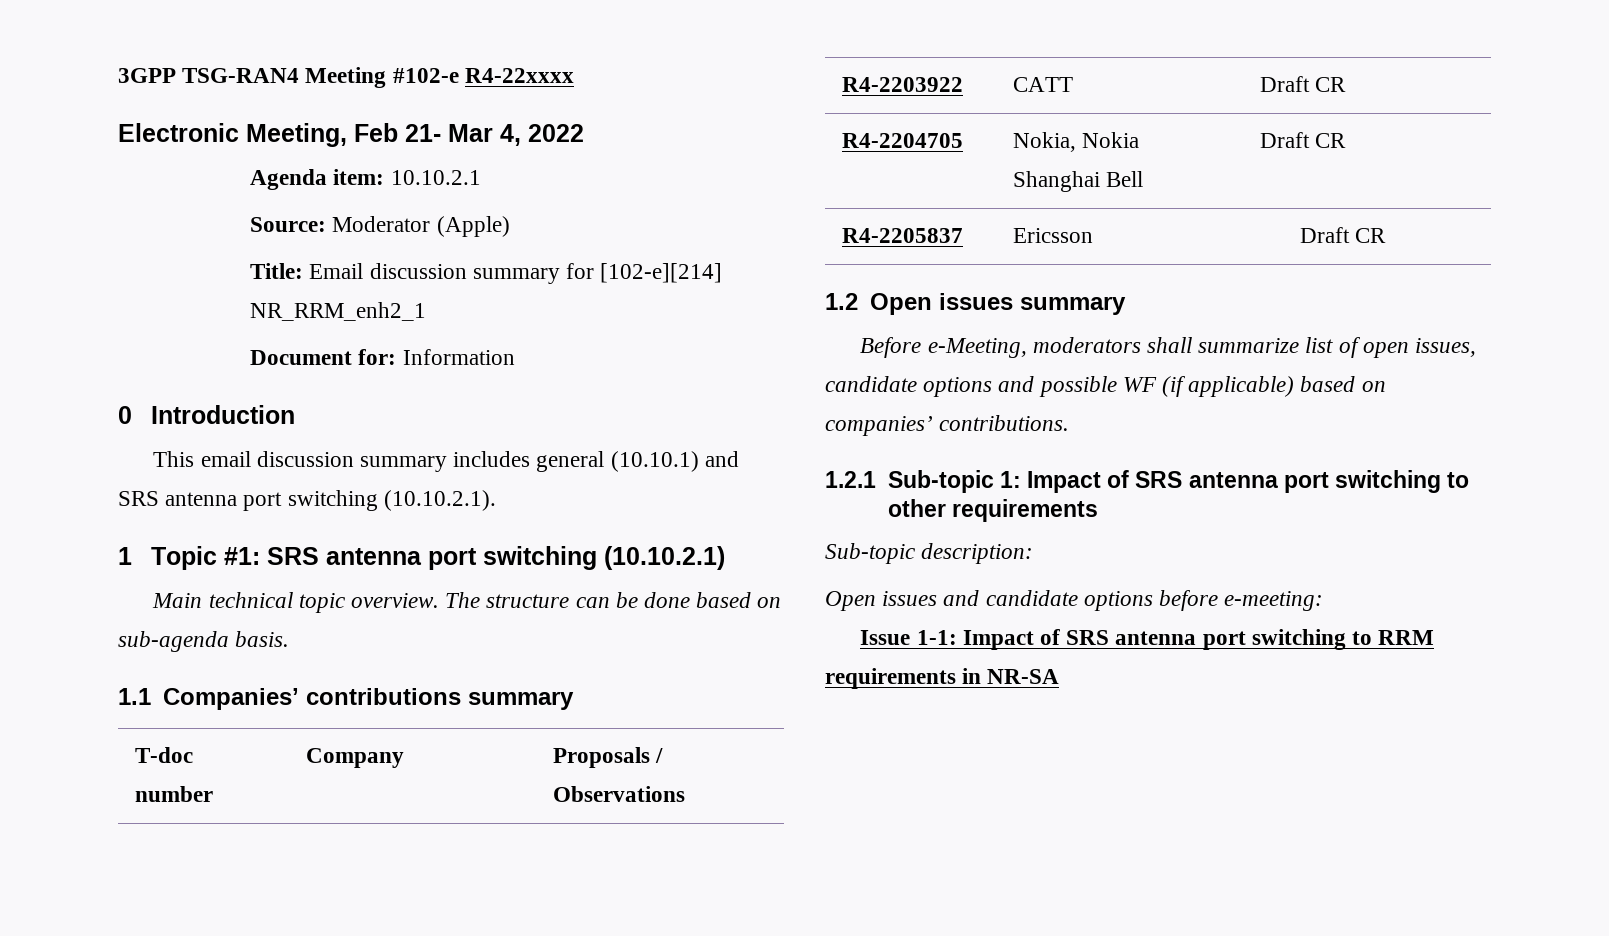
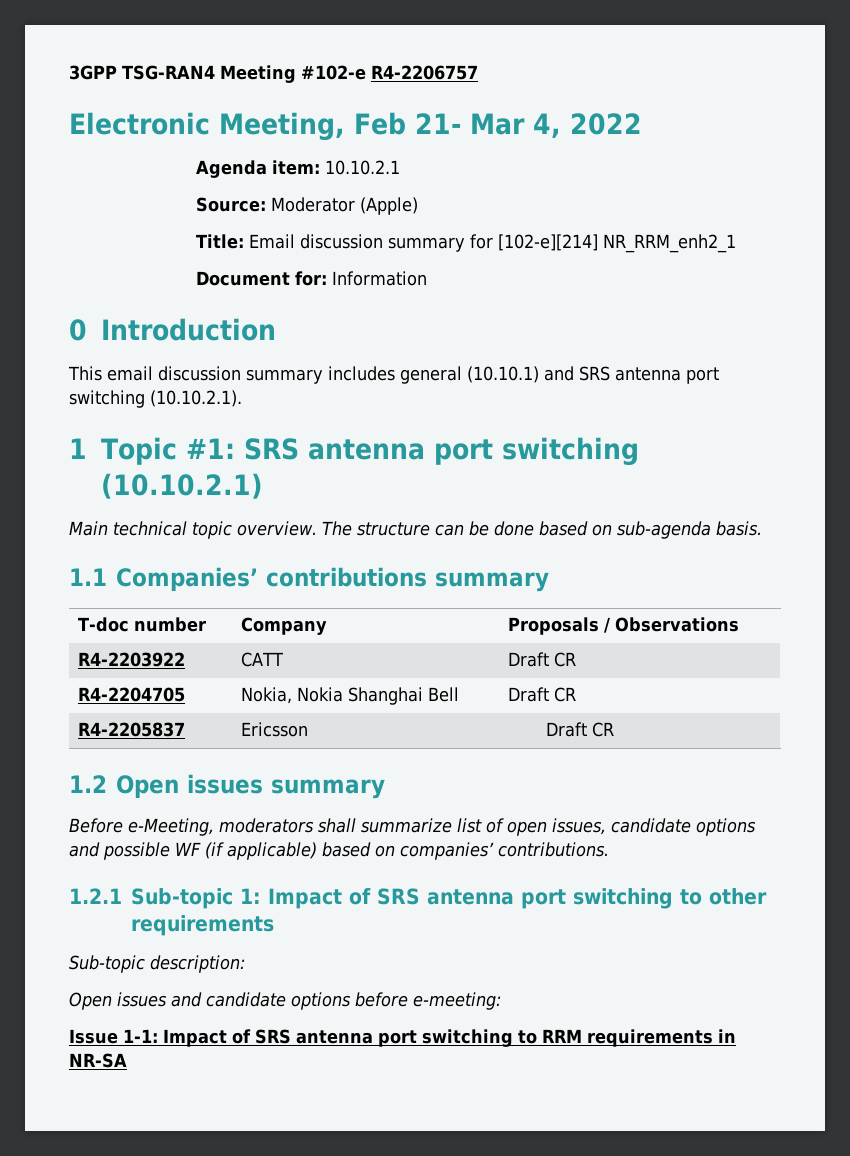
[464,68,574,83] R4-22xxxx -> [371,65,478,80] R4-2206757

